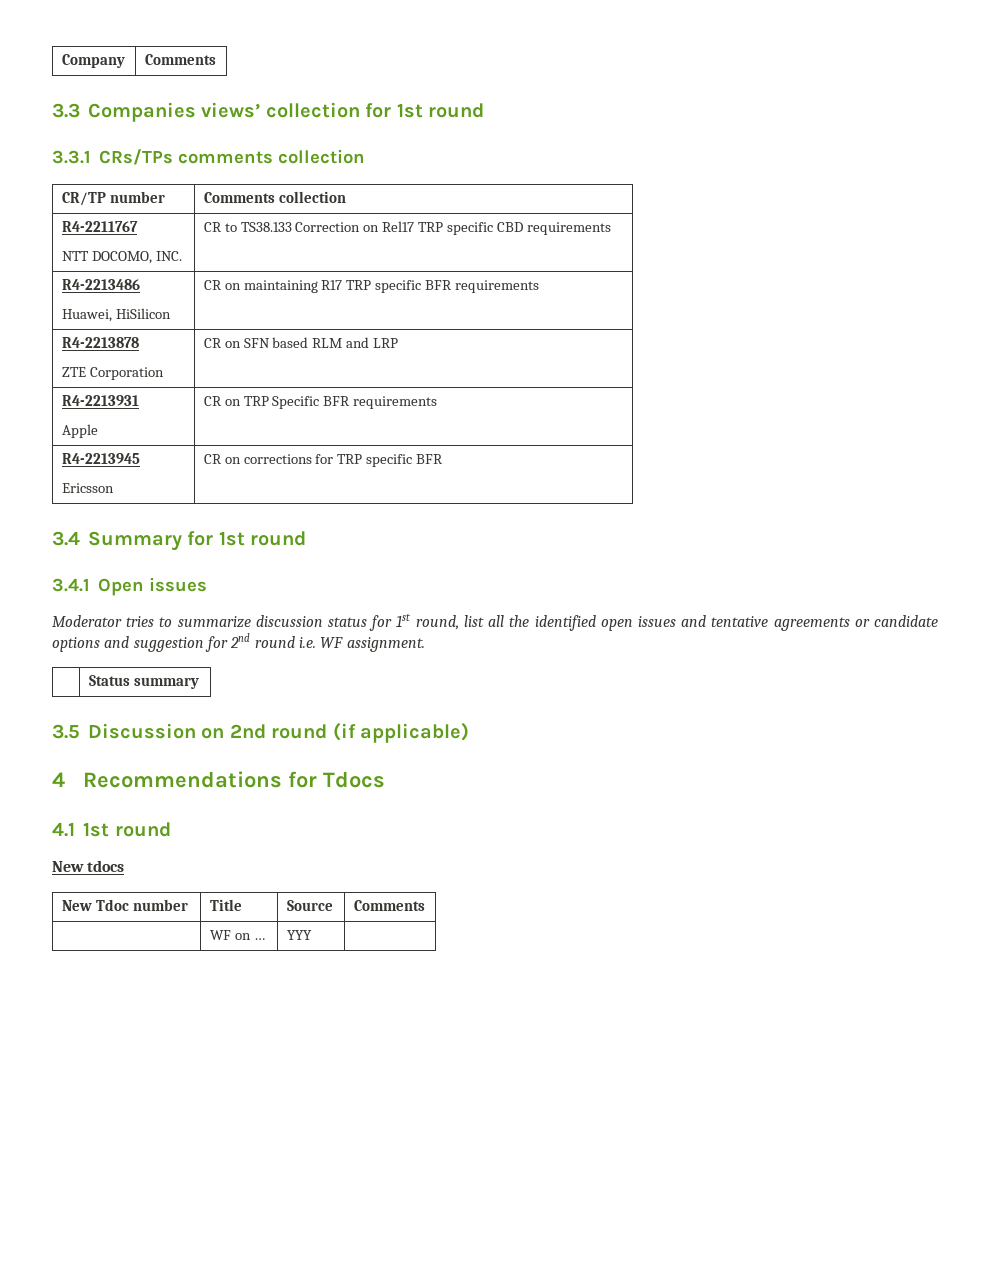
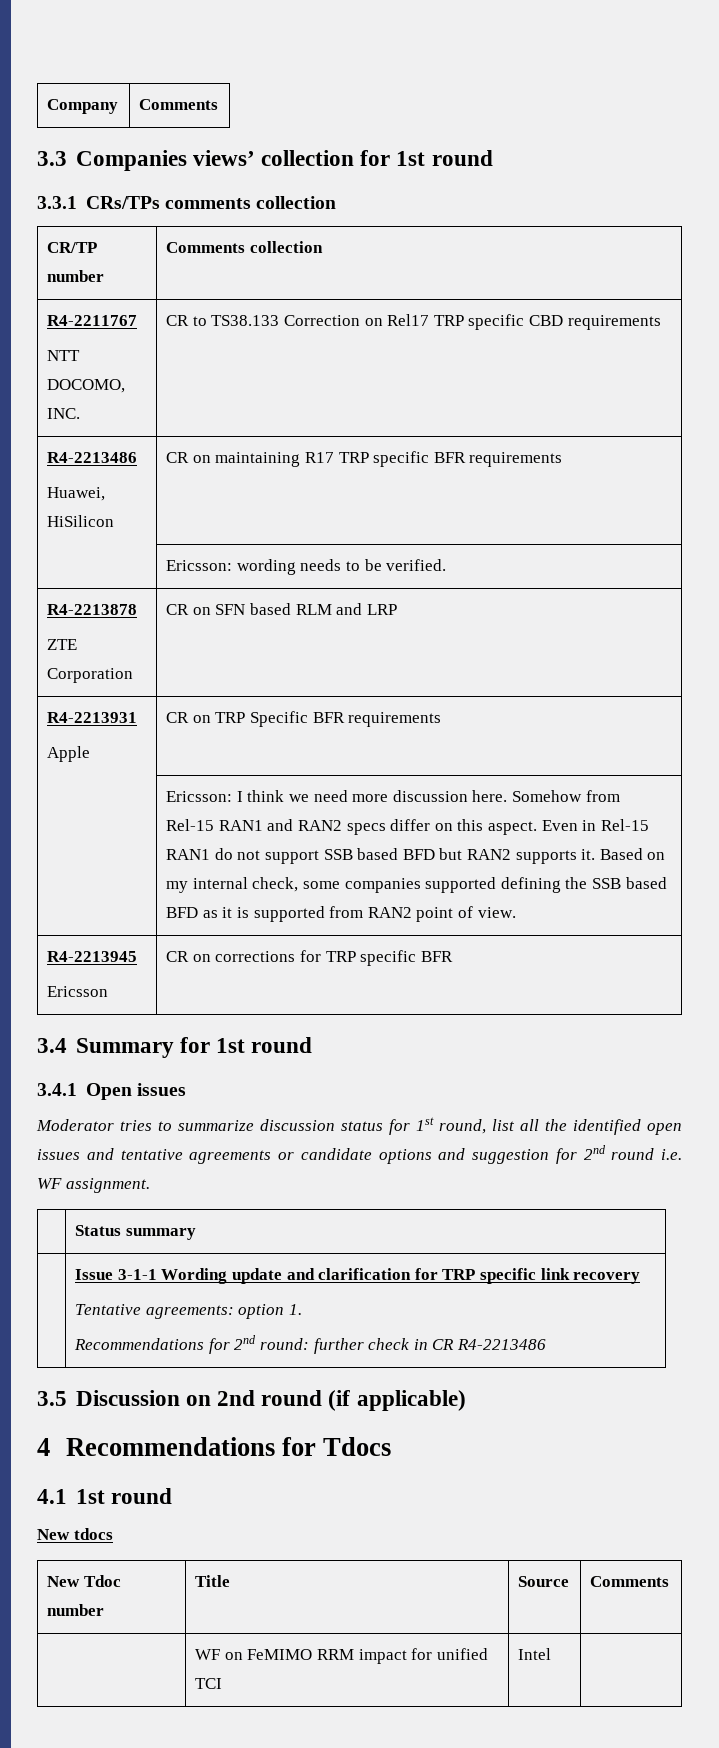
(540, 286) none -> [166,559,447,575] // | Ericsson: wording needs to be verified.
(438, 402) none -> [166,790,620,802] [166,819,649,835] [166,848,666,864] [166,877,667,893] [166,906,516,922] // | Ericsson: I think we need more discussion here. Somehow from Rel-15 RAN1 and RAN2 specs differ on this aspect. Even in Rel-15 RAN1 do not support SSB based BFD but RAN2 supports it. Based on my internal check, some companies supported defining the SSB based BFD as it is supported from RAN2 point of view.
(199, 683) none -> [75,1268,641,1284] [75,1304,302,1319] [74,1335,546,1354] // | Issue 3-1-1 Wording update and clarification for TRP specific link recovery // Tentative agreements: option 1. // Recommendations for 2nd round: further check in CR R4-2213486
[253,938,265,940] [286,930,312,940] … | YYY -> [247,1648,488,1664] [195,1678,223,1689] [518,1648,552,1660] FeMIMO RRM impact for unified TCI | Intel

